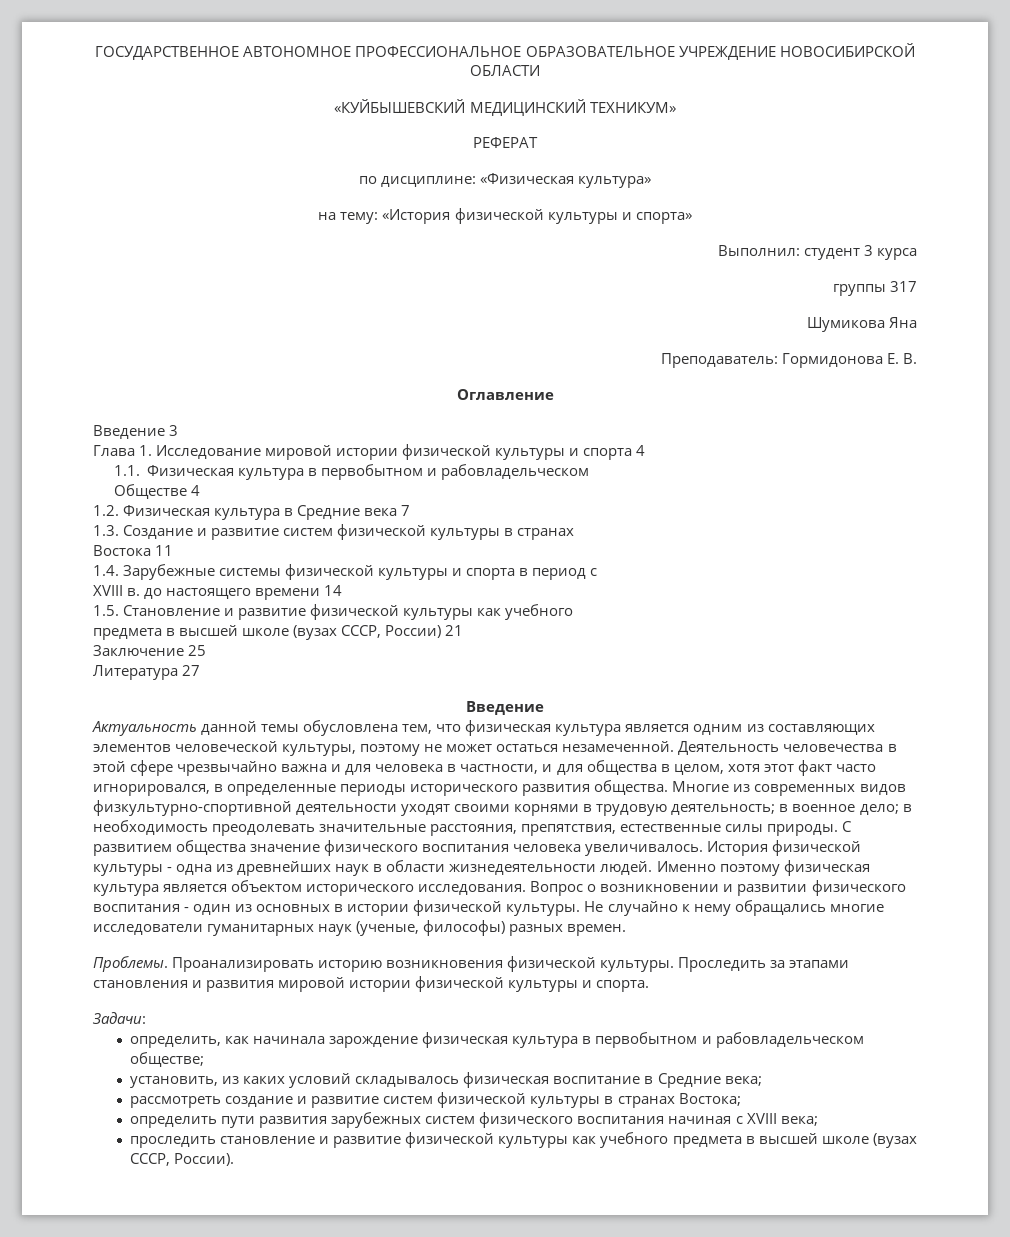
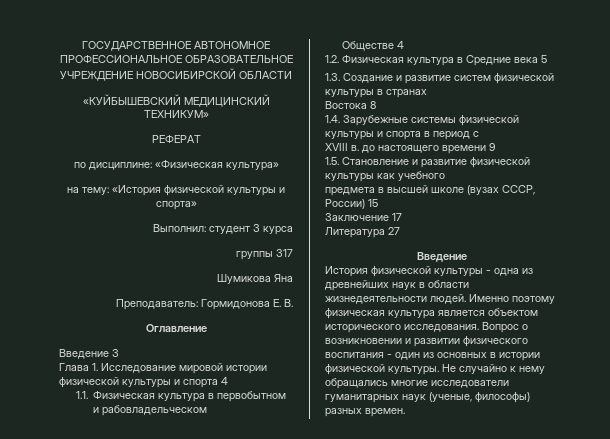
[401,505,411,516] 7 -> [541,55,547,63] 5
[155,545,174,556] 11 -> [370,101,376,109] 8
[324,585,343,596] 14 -> [489,143,495,151] 9
[445,625,464,636] 21 -> [368,199,378,207] 15
[188,645,207,656] 25 -> [392,213,402,221] 17
[92,720,875,736] [93,741,897,756] [93,760,876,776] [93,780,906,796] [93,800,912,816] [93,820,853,836] [93,840,704,856] Актуальность данной темы обусловлена тем, что физическая культура является одним из составляющих элементов человеческой культуры, поэтому не может остаться незамеченной. Деятельность человечества в этой сфере чрезвычайно важна и для человека в частности, и для общества в целом, хотя этот факт часто игнорировался, в определенные периоды исторического развития общества. Многие из современных видов физкультурно-спортивной деятельности уходят своими корнями в трудовую деятельность; в военное дело; в необходимость преодолевать значительные расстояния, препятствия, естественные силы природы. С развитием общества значение физического воспитания человека увеличивалось. -> (467, 257) none
[93,956,850,972] [93,976,650,992] [92,1012,146,1024] [130,1032,864,1048] [130,1052,205,1067] [130,1072,762,1088] [130,1092,741,1108] [130,1112,818,1128] [130,1132,917,1148] [130,1153,235,1166] // Проблемы. Проанализировать историю возникновения физической культуры. Проследить за этапами становления и развития мировой истории физической культуры и спорта. // Задачи: // определить, как начинала зарождение физическая культура в первобытном и рабовладельческом обществе; // установить, из каких условий складывалось физическая воспитание в Средние века; // рассмотреть создание и развитие систем физической культуры в странах Востока; // определить пути развития зарубежных систем физического воспитания начиная с XVIII века; // проследить становление и развитие физической культуры как учебного предмета в высшей школе (вузах СССР, России). -> (405, 412) none

